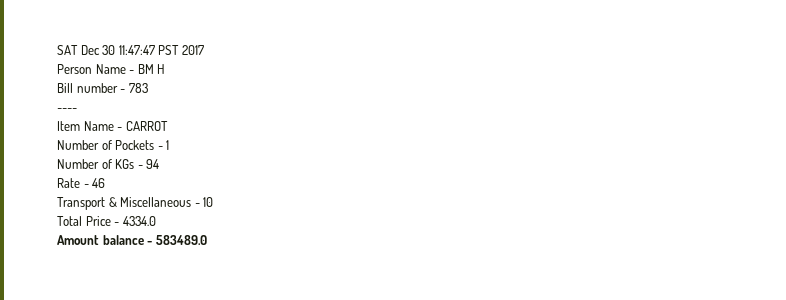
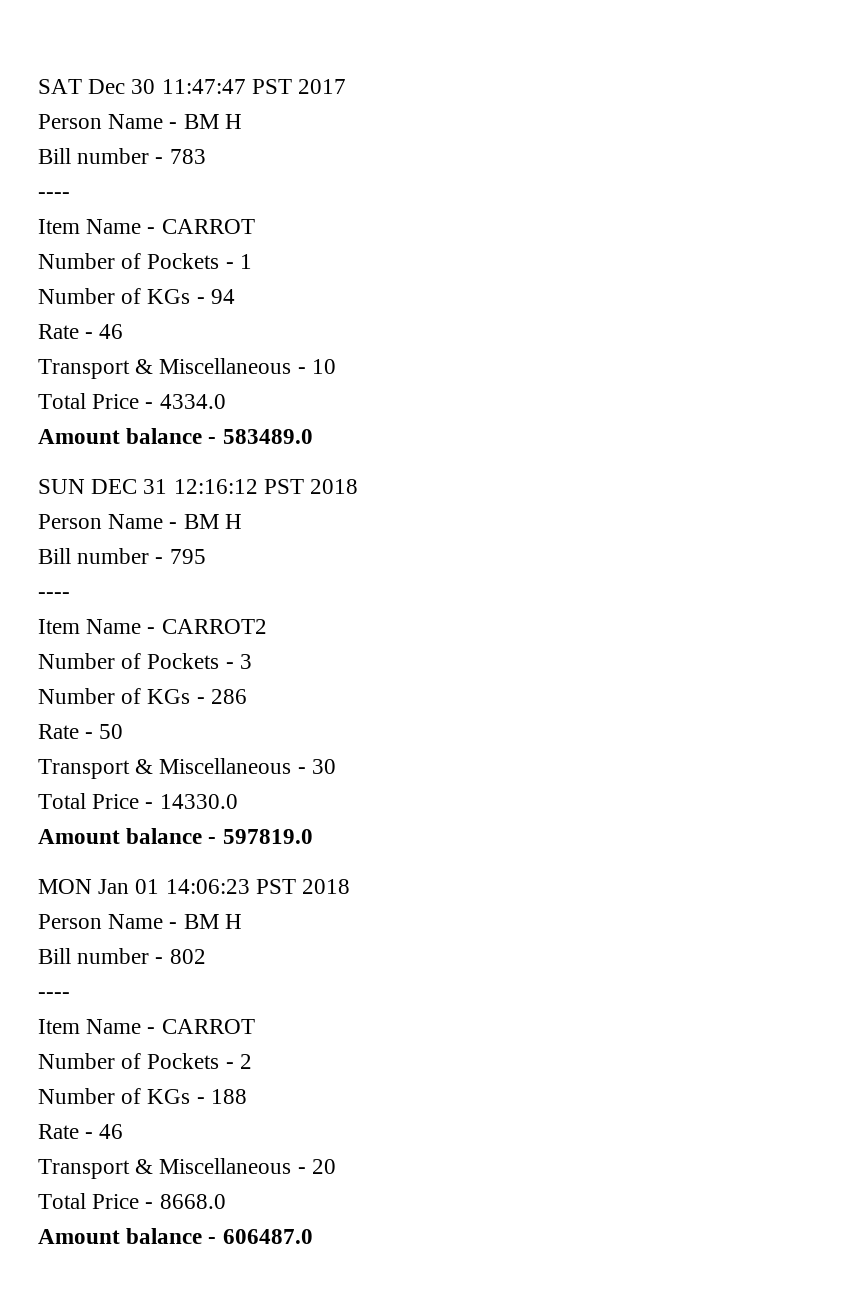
(207, 240) none -> [38,479,359,494] [38,514,242,529] [38,548,206,564] [38,592,70,599] [38,619,267,634] [38,653,252,669] [38,688,247,704] [38,724,124,739] [38,758,336,779] [38,793,238,809] [38,828,313,844] [38,879,351,894] [38,914,242,929] [38,948,206,964] [38,992,70,999] [38,1019,255,1034] [38,1053,252,1069] [38,1088,247,1104] [38,1124,124,1139] [38,1158,336,1179] [38,1193,226,1209] [38,1228,313,1244] // SUN DEC 31 12:16:12 PST 2018 // Person Name - BM H // Bill number - 795 // ---- // Item Name - CARROT2 // Number of Pockets - 3 // Number of KGs - 286 // Rate - 50 // Transport & Miscellaneous - 30 // Total Price - 14330.0 // Amount balance - 597819.0 // MON Jan 01 14:06:23 PST 2018 // Person Name - BM H // Bill number - 802 // ---- // Item Name - CARROT // Number of Pockets - 2 // Number of KGs - 188 // Rate - 46 // Transport & Miscellaneous - 20 // Total Price - 8668.0 // Amount balance - 606487.0

